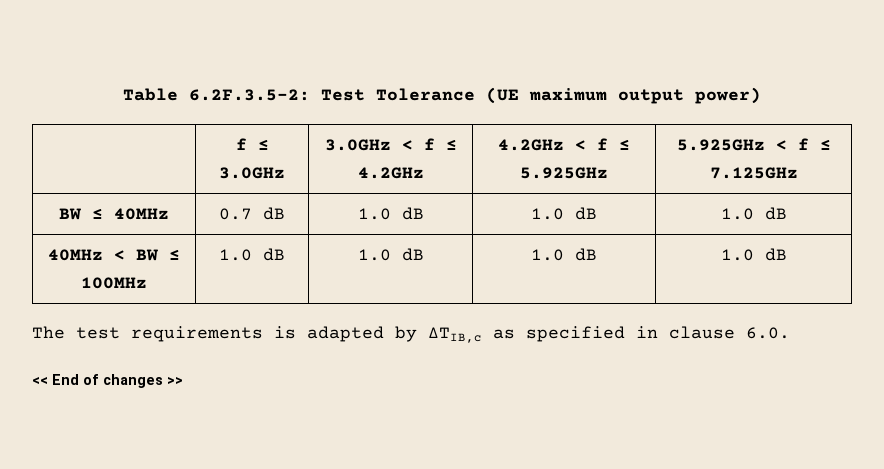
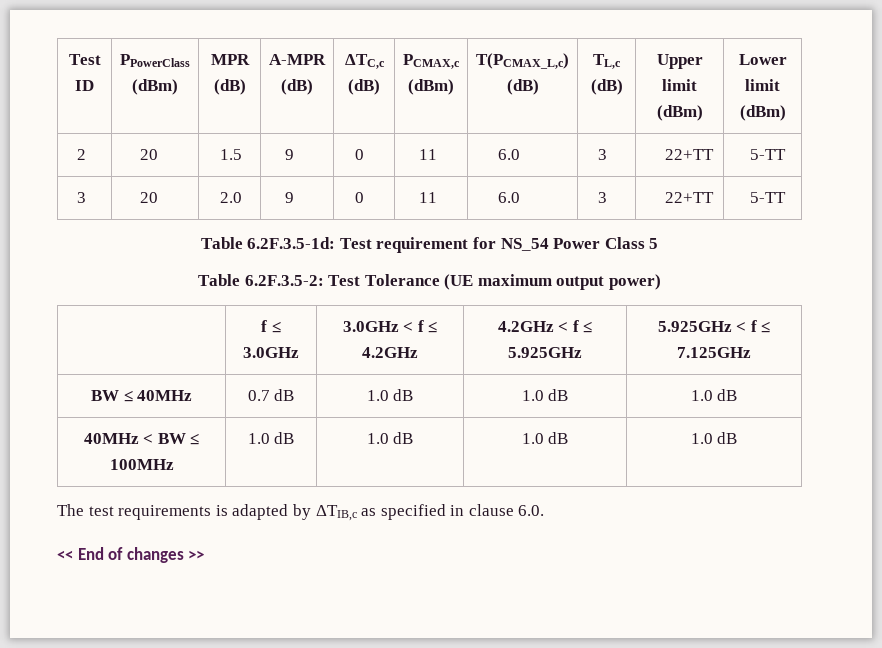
(123, 94) none -> [68,54,101,65] [75,80,94,91] [120,54,190,67] [132,79,178,95] [210,54,250,65] [213,79,246,95] [269,54,326,65] [281,79,313,95] [344,54,385,69] [348,79,380,95] [403,54,460,69] [408,79,454,95] [476,53,569,69] [506,79,539,95] [593,54,621,69] [590,79,623,95] [656,54,703,69] [662,79,697,91] [656,105,703,121] [738,54,787,65] [745,79,780,91] [739,105,786,121] [76,149,86,160] [140,149,159,160] [219,149,242,160] [285,149,295,160] [354,149,364,160] [419,149,438,160] [497,149,520,160] [597,149,607,160] [664,149,714,160] [749,149,786,160] [76,192,86,203] [140,192,159,203] [219,192,242,203] [285,192,295,203] [354,192,364,203] [419,192,438,203] [497,192,520,203] [597,192,607,203] [664,192,714,203] [749,192,786,203] [200,237,659,253] Test ID | PPowerClass (dBm) | MPR (dB) | A-MPR (dB) | ΔTC,c (dB) | PCMAX,c (dBm) | T(PCMAX_L,c) (dB) | TL,c (dB) | Upper limit (dBm) | Lower limit (dBm) // 2 | 20 | 1.5 | 9 | 0 | 11 | 6.0 | 3 | 22+TT | 5-TT // 3 | 20 | 2.0 | 9 | 0 | 11 | 6.0 | 3 | 22+TT | 5-TT // Table 6.2F.3.5-1d: Test requirement for NS_54 Power Class 5 //

